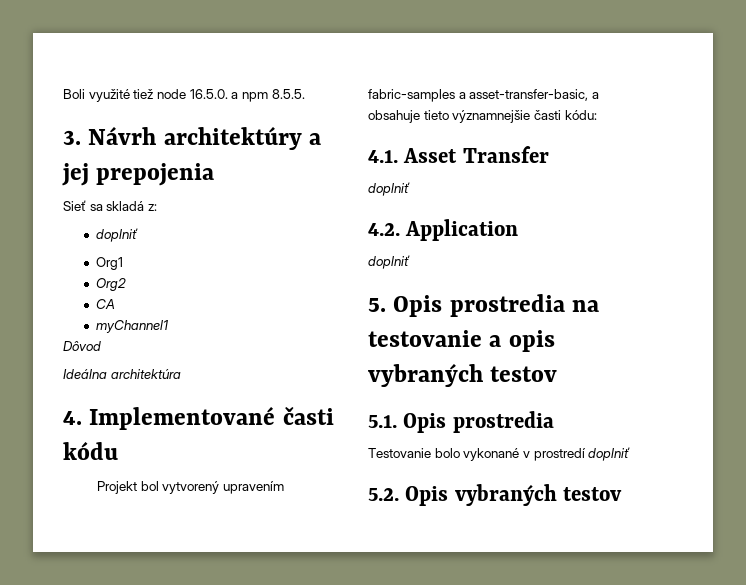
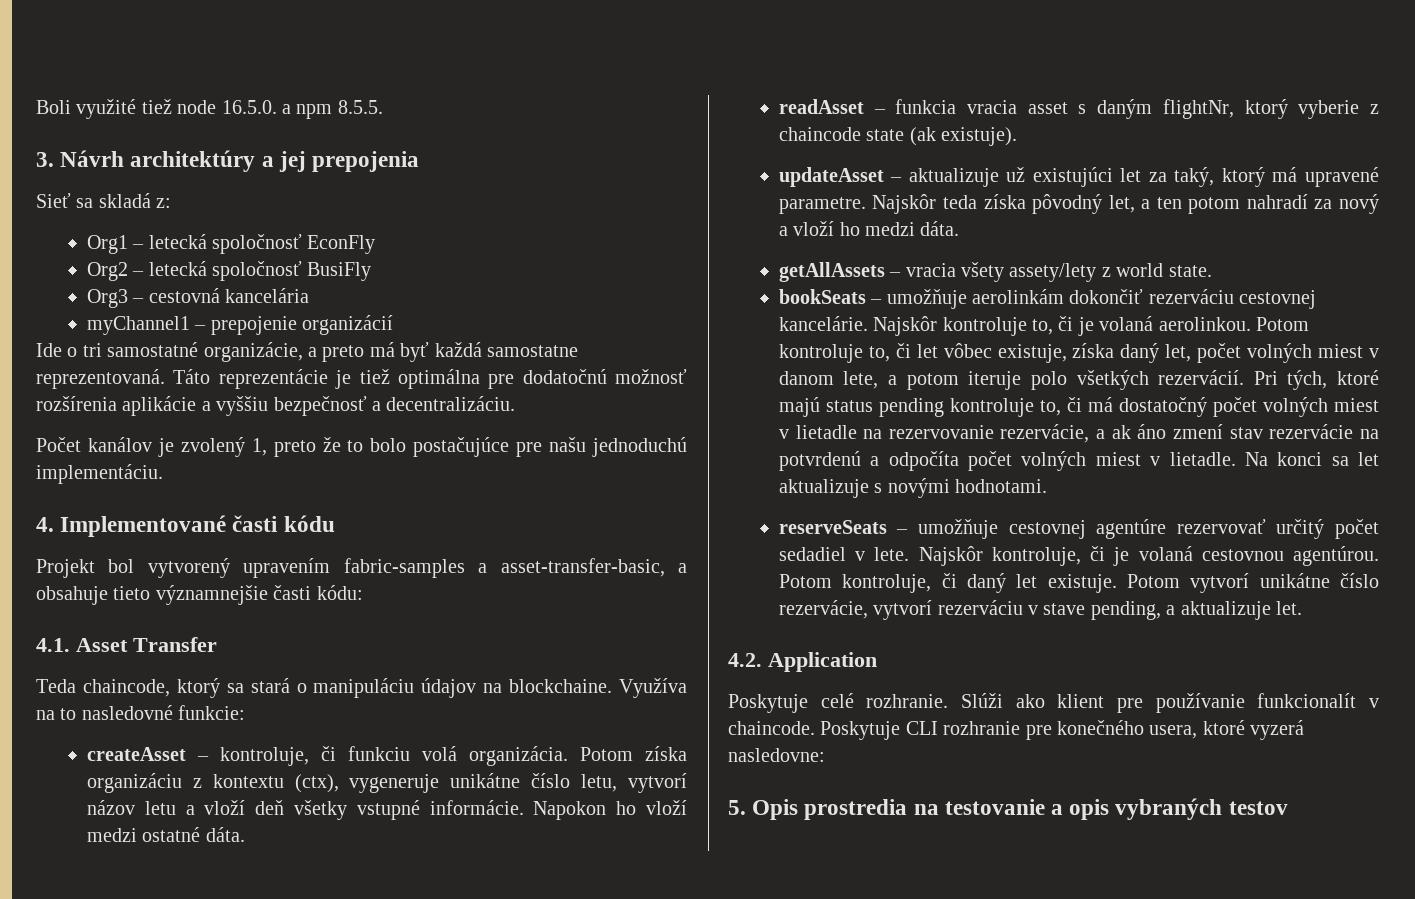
[95,228,138,242] // doplniť -> (172, 203) none
[95,278,126,291] [95,299,115,309] [95,320,168,333] [63,341,101,351] [63,368,181,379] // Org2 // CA // myChannel1 // Dôvod // Ideálna architektúra -> [132,234,376,254] [86,261,372,281] [86,288,310,308] [86,315,394,335] [36,342,578,362] [36,369,687,389] [36,396,516,416] [36,437,687,457] [36,464,163,484] – letecká spoločnosť EconFly // Org2 – letecká spoločnosť BusiFly // Org3 – cestovná kancelária // myChannel1 – prepojenie organizácií // Ide o tri samostatné organizácie, a preto má byť každá samostatne reprezentovaná. Táto reprezentácie je tiež optimálna pre dodatočnú možnosť rozšírenia aplikácie a vyššiu bezpečnosť a decentralizáciu. // Počet kanálov je zvolený 1, preto že to bolo postačujúce pre našu jednoduchú implementáciu.
[368,182,410,196] [368,219,519,241] [368,255,410,269] doplniť // 4.2. Application // doplniť -> [36,678,687,698] [36,705,246,720] [86,746,687,766] [86,773,687,793] [86,800,687,820] [86,827,245,842] [778,99,1379,119] [778,127,1018,146] [778,167,1379,187] [778,194,1379,214] [778,221,960,236] [778,262,1212,282] [778,289,1317,309] [778,316,1310,336] [778,343,1379,363] [778,370,1379,390] [778,397,1379,417] [778,424,1379,443] [778,451,1379,471] [778,478,1048,498] [778,519,1379,539] [778,546,1379,566] [778,573,1379,593] [778,600,1303,620] [728,652,877,672] [728,693,1379,713] [728,720,1305,740] [728,748,825,762] Teda chaincode, ktorý sa stará o manipuláciu údajov na blockchaine. Využíva na to nasledovné funkcie: // createAsset – kontroluje, či funkciu volá organizácia. Potom získa organizáciu z kontextu (ctx), vygeneruje unikátne číslo letu, vytvorí názov letu a vloží deň všetky vstupné informácie. Napokon ho vloží medzi ostatné dáta. // readAsset – funkcia vracia asset s daným flightNr, ktorý vyberie z chaincode state (ak existuje). // updateAsset – aktualizuje už existujúci let za taký, ktorý má upravené parametre. Najskôr teda získa pôvodný let, a ten potom nahradí za nový a vloží ho medzi dáta. // getAllAssets – vracia všety assety/lety z world state. // bookSeats – umožňuje aerolinkám dokončiť rezerváciu cestovnej kancelárie. Najskôr kontroluje to, či je volaná aerolinkou. Potom kontroluje to, či let vôbec existuje, získa daný let, počet volných miest v danom lete, a potom iteruje polo všetkých rezervácií. Pri tých, ktoré majú status pending kontroluje to, či má dostatočný počet volných miest v lietadle na rezervovanie rezervácie, a ak áno zmení stav rezervácie na potvrdenú a odpočíta počet volných miest v lietadle. Na konci sa let aktualizuje s novými hodnotami. // reserveSeats – umožňuje cestovnej agentúre rezervovať určitý počet sedadiel v lete. Najskôr kontroluje, či je volaná cestovnou agentúrou. Potom kontroluje, či daný let existuje. Potom vytvorí unikátne číslo rezervácie, vytvorí rezerváciu v stave pending, a aktualizuje let. // 4.2. Application // Poskytuje celé rozhranie. Slúži ako klient pre používanie funkcionalít v chaincode. Poskytuje CLI rozhranie pre konečného usera, ktoré vyzerá nasledovne:
[368,411,554,433] [368,447,631,461] [368,484,623,506] // 5.1. Opis prostredia // Testovanie bolo vykonané v prostredí doplniť // 5.2. Opis vybraných testov -> (1288, 808) none

